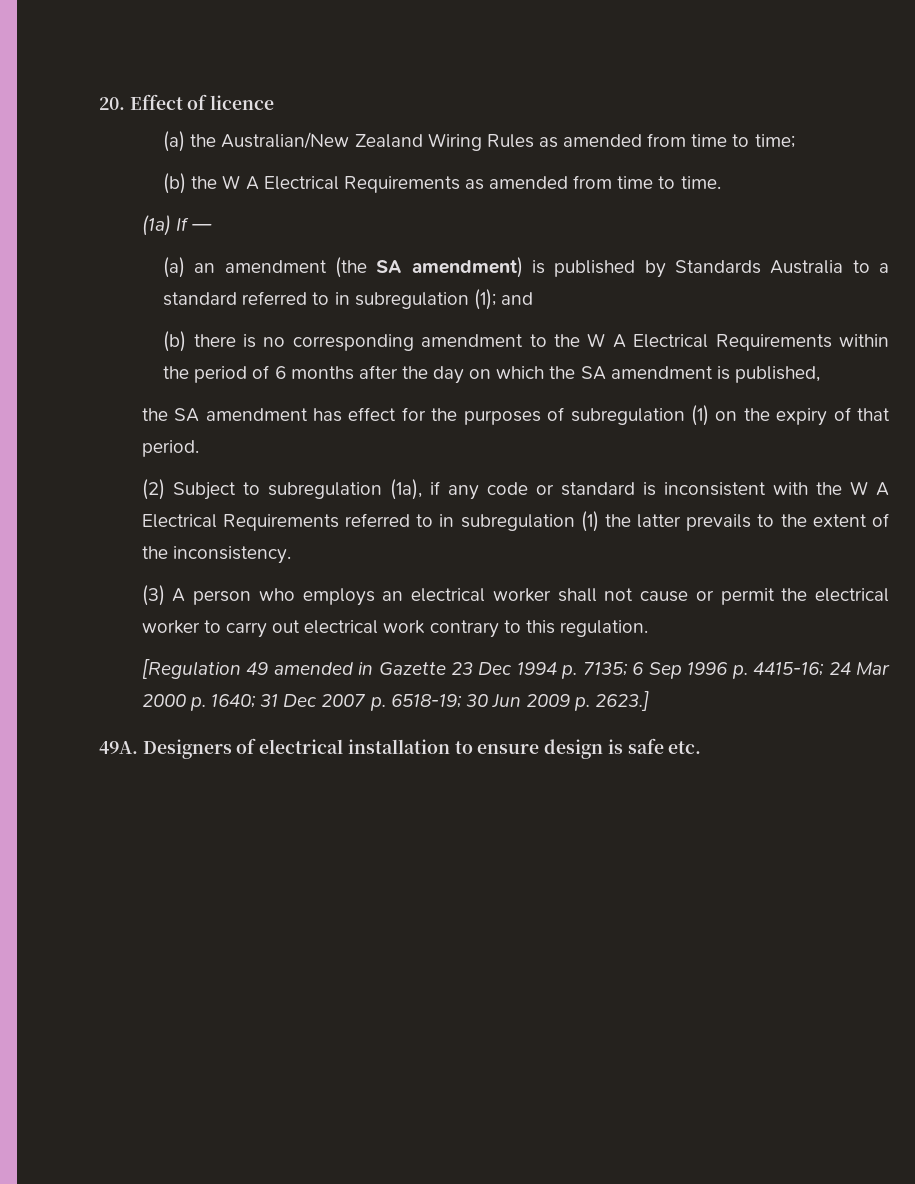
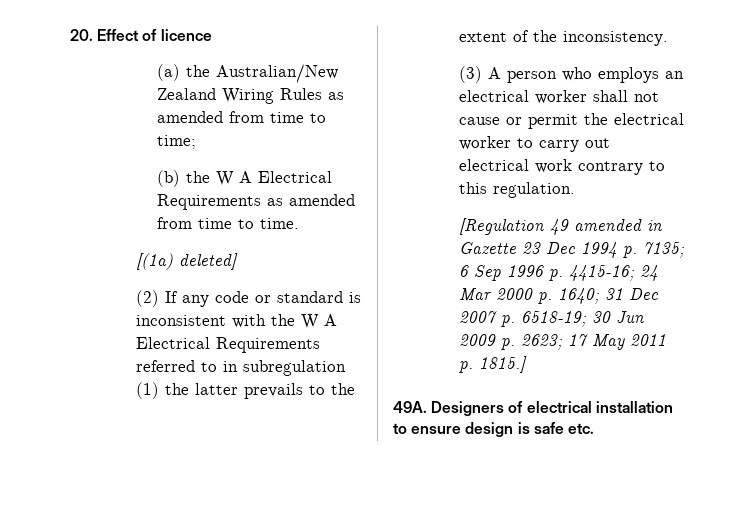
[141,215,213,236] [163,257,889,278] [163,289,533,310] [163,331,890,352] [163,365,820,384] [141,405,891,426] [141,440,199,457] [141,479,440,500] (1a) If — // (a) an amendment (the SA amendment) is published by Standards Australia to a standard referred to in subregulation (1); and // (b) there is no corresponding amendment to the W A Electrical Requirements within the period of 6 months after the day on which the SA amendment is published, // the SA amendment has effect for the purposes of subregulation (1) on the expiry of that period. // (2) Subject to subregulation (1a), if -> [135,253,238,270] [135,290,178,307] [(1a) deleted] // (2) If
[595,691,650,711] 2623.] -> [520,334,666,350] [458,356,527,373] 2623; 17 May 2011 p. 1815.]

